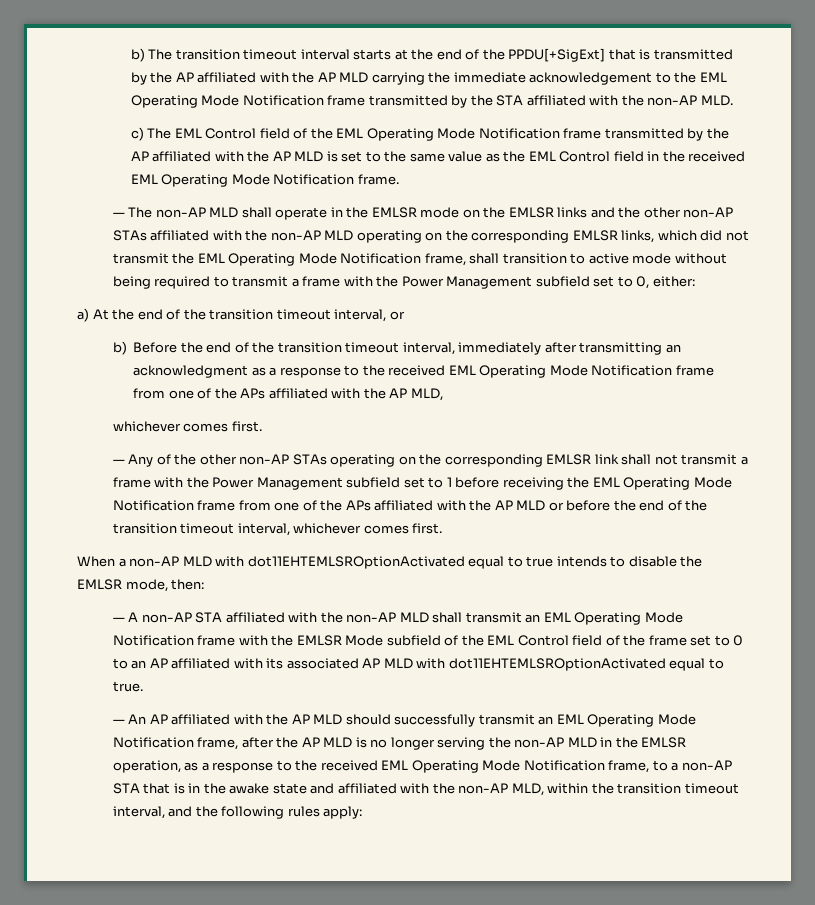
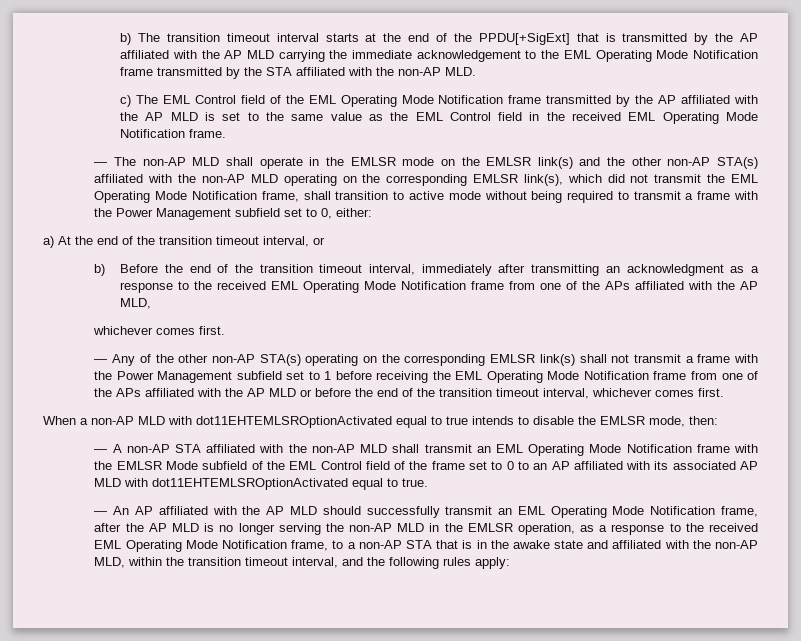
[557,207,588,218] links -> [537,157,573,169] link(s)
[112,230,147,241] STAs -> [717,157,759,169] STA(s)
[621,230,655,243] links, -> [523,174,563,186] link(s),
[292,454,619,467] STAs operating on the corresponding EMLSR link -> [259,354,575,366] STA(s) operating on the corresponding EMLSR link(s)

